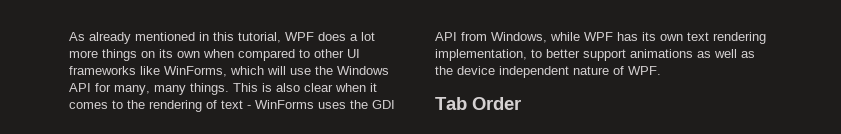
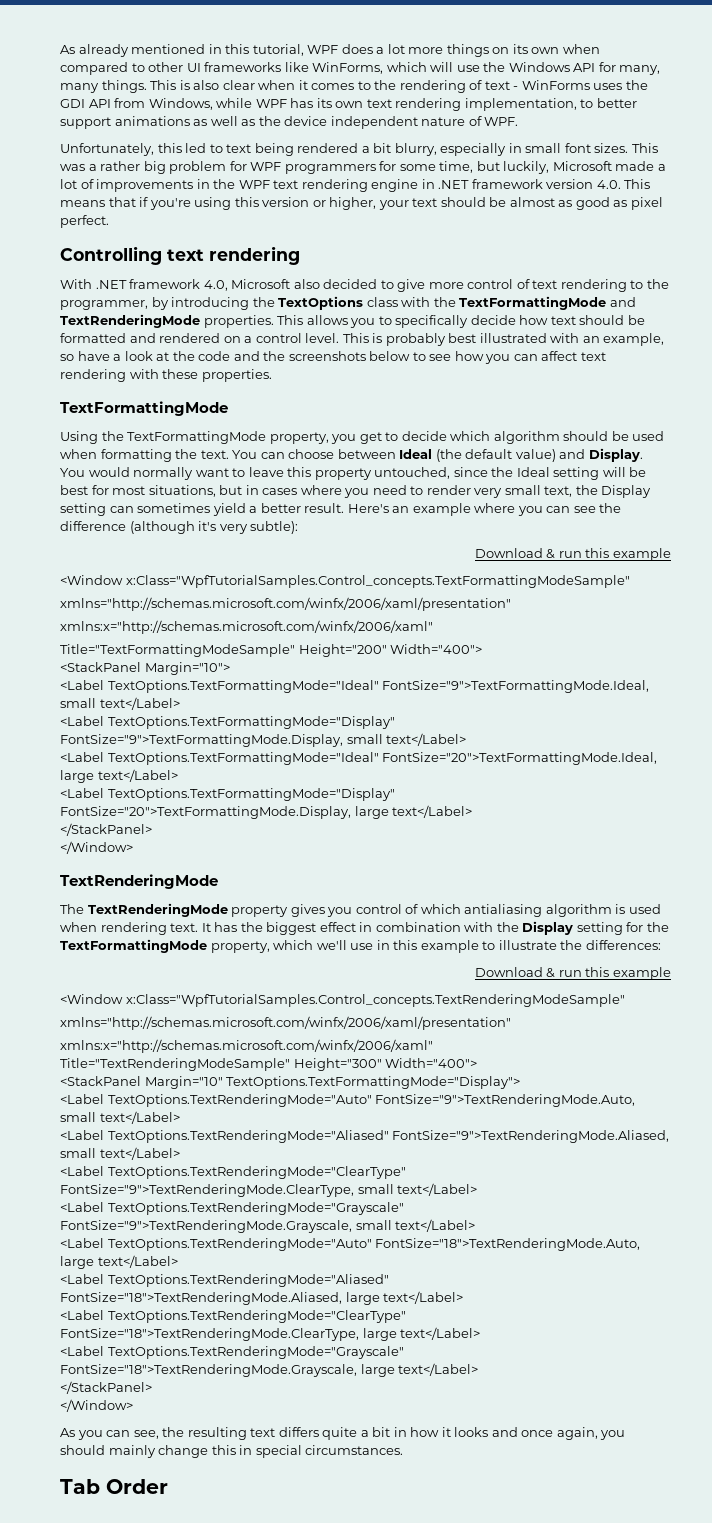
(661, 70) none -> [60,143,658,156] [60,161,666,174] [60,179,651,192] [60,197,663,210] [60,215,109,228] [60,246,300,265] [60,279,669,292] [60,296,636,310] [60,314,645,328] [60,333,665,346] [60,351,606,364] [60,369,272,382] [60,401,228,416] [60,431,665,444] [60,448,643,462] [60,467,647,480] [60,485,652,498] [60,503,622,516] [60,521,299,534] [474,548,671,561] [60,575,630,588] [60,597,511,611] [60,620,433,634] [60,644,483,657] [60,662,230,675] [60,680,650,693] [60,697,180,710] [60,716,395,729] [60,733,467,747] [60,752,658,765] [60,769,178,783] [60,788,395,801] [60,805,473,819] [60,823,152,836] [60,841,133,854] [60,874,218,889] [60,903,661,917] [60,921,669,935] [60,939,661,953] [474,967,671,980] [60,994,625,1007] [60,1016,511,1030] [60,1039,433,1053] [60,1058,478,1071] [60,1076,521,1089] [60,1094,636,1107] [60,1111,180,1124] [60,1130,670,1143] [60,1147,180,1160] [60,1166,406,1179] [60,1183,478,1197] [60,1202,404,1215] [60,1219,476,1233] [60,1238,641,1251] [60,1255,178,1269] [60,1274,389,1287] [60,1291,464,1305] [60,1310,406,1323] [60,1327,481,1341] [60,1346,404,1359] [60,1363,479,1377] [60,1381,152,1394] [60,1399,133,1412] [60,1427,626,1440] [60,1445,404,1458] // Unfortunately, this led to text being rendered a bit blurry, especially in small font sizes. This was a rather big problem for WPF programmers for some time, but luckily, Microsoft made a lot of improvements in the WPF text rendering engine in .NET framework version 4.0. This means that if you're using this version or higher, your text should be almost as good as pixel perfect. // Controlling text rendering // With .NET framework 4.0, Microsoft also decided to give more control of text rendering to the programmer, by introducing the TextOptions class with the TextFormattingMode and TextRenderingMode properties. This allows you to specifically decide how text should be formatted and rendered on a control level. This is probably best illustrated with an example, so have a look at the code and the screenshots below to see how you can affect text rendering with these properties. // TextFormattingMode // Using the TextFormattingMode property, you get to decide which algorithm should be used when formatting the text. You can choose between Ideal (the default value) and Display. You would normally want to leave this property untouched, since the Ideal setting will be best for most situations, but in cases where you need to render very small text, the Display setting can sometimes yield a better result. Here's an example where you can see the difference (although it's very subtle): // Download & run this example // <Window x:Class="WpfTutorialSamples.Control_concepts.TextFormattingModeSample" // xmlns="http://schemas.microsoft.com/winfx/2006/xaml/presentation" // xmlns:x="http://schemas.microsoft.com/winfx/2006/xaml" // Title="TextFormattingModeSample" Height="200" Width="400"> // <StackPanel Margin="10"> // <Label TextOptions.TextFormattingMode="Ideal" FontSize="9">TextFormattingMode.Ideal, small text</Label> // <Label TextOptions.TextFormattingMode="Display" FontSize="9">TextFormattingMode.Display, small text</Label> // <Label TextOptions.TextFormattingMode="Ideal" FontSize="20">TextFormattingMode.Ideal, large text</Label> // <Label TextOptions.TextFormattingMode="Display" FontSize="20">TextFormattingMode.Display, large text</Label> // </StackPanel> // </Window> // TextRenderingMode // The TextRenderingMode property gives you control of which antialiasing algorithm is used when rendering text. It has the biggest effect in combination with the Display setting for the TextFormattingMode property, which we'll use in this example to illustrate the differences: // Download & run this example // <Window x:Class="WpfTutorialSamples.Control_concepts.TextRenderingModeSample" // xmlns="http://schemas.microsoft.com/winfx/2006/xaml/presentation" // xmlns:x="http://schemas.microsoft.com/winfx/2006/xaml" // Title="TextRenderingModeSample" Height="300" Width="400"> // <StackPanel Margin="10" TextOptions.TextFormattingMode="Display"> // <Label TextOptions.TextRenderingMode="Auto" FontSize="9">TextRenderingMode.Auto, small text</Label> // <Label TextOptions.TextRenderingMode="Aliased" FontSize="9">TextRenderingMode.Aliased, small text</Label> // <Label TextOptions.TextRenderingMode="ClearType" FontSize="9">TextRenderingMode.ClearType, small text</Label> // <Label TextOptions.TextRenderingMode="Grayscale" FontSize="9">TextRenderingMode.Grayscale, small text</Label> // <Label TextOptions.TextRenderingMode="Auto" FontSize="18">TextRenderingMode.Auto, large text</Label> // <Label TextOptions.TextRenderingMode="Aliased" FontSize="18">TextRenderingMode.Aliased, large text</Label> // <Label TextOptions.TextRenderingMode="ClearType" FontSize="18">TextRenderingMode.ClearType, large text</Label> // <Label TextOptions.TextRenderingMode="Grayscale" FontSize="18">TextRenderingMode.Grayscale, large text</Label> // </StackPanel> // </Window> // As you can see, the resulting text differs quite a bit in how it looks and once again, you should mainly change this in special circumstances.

